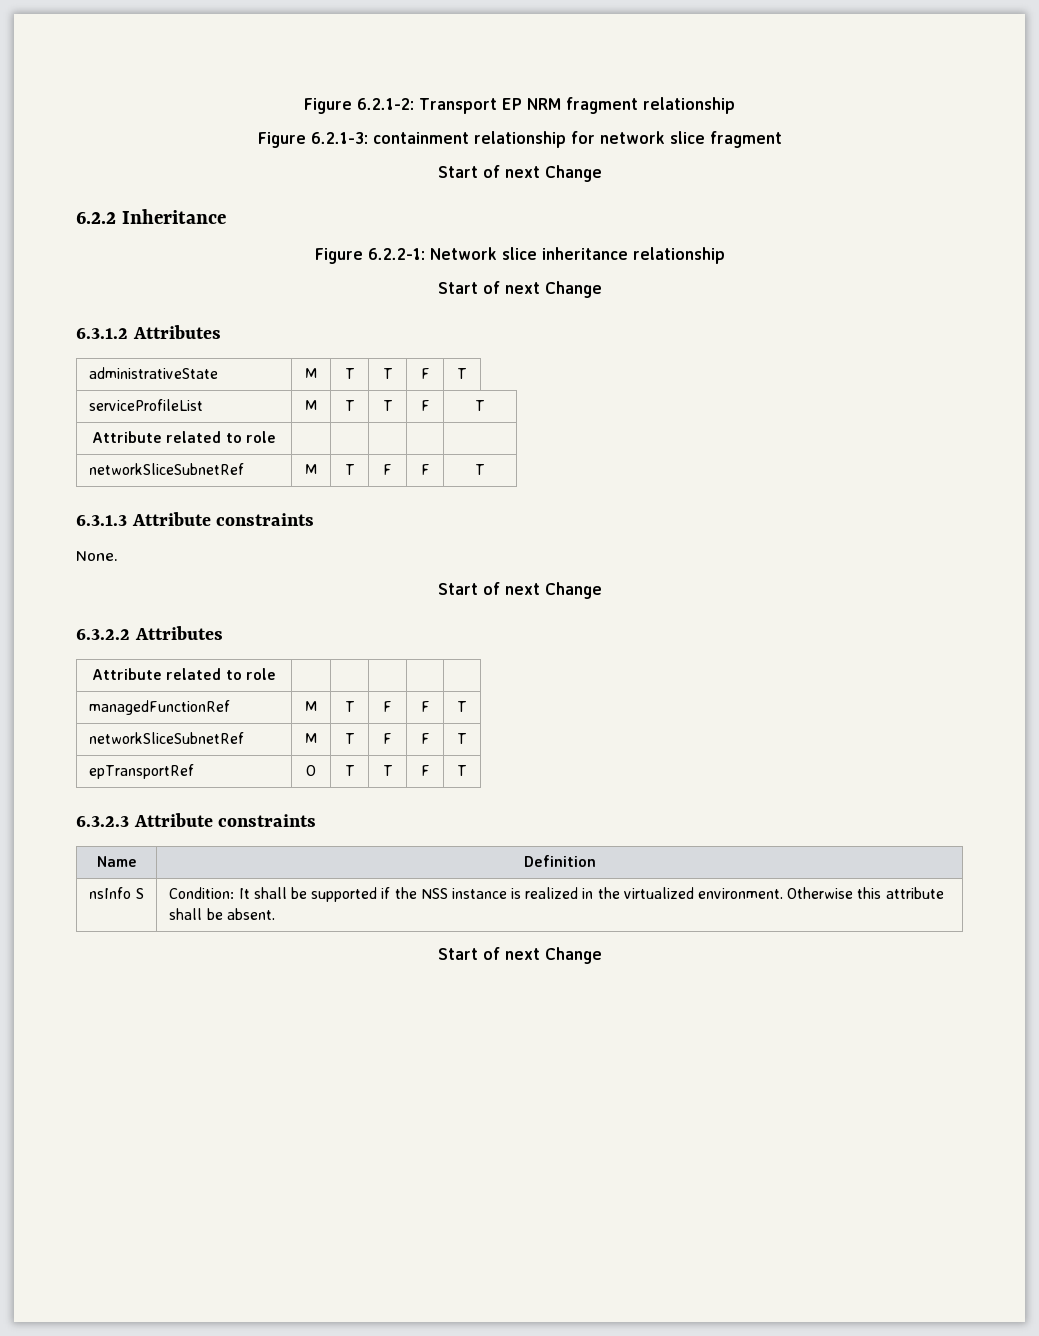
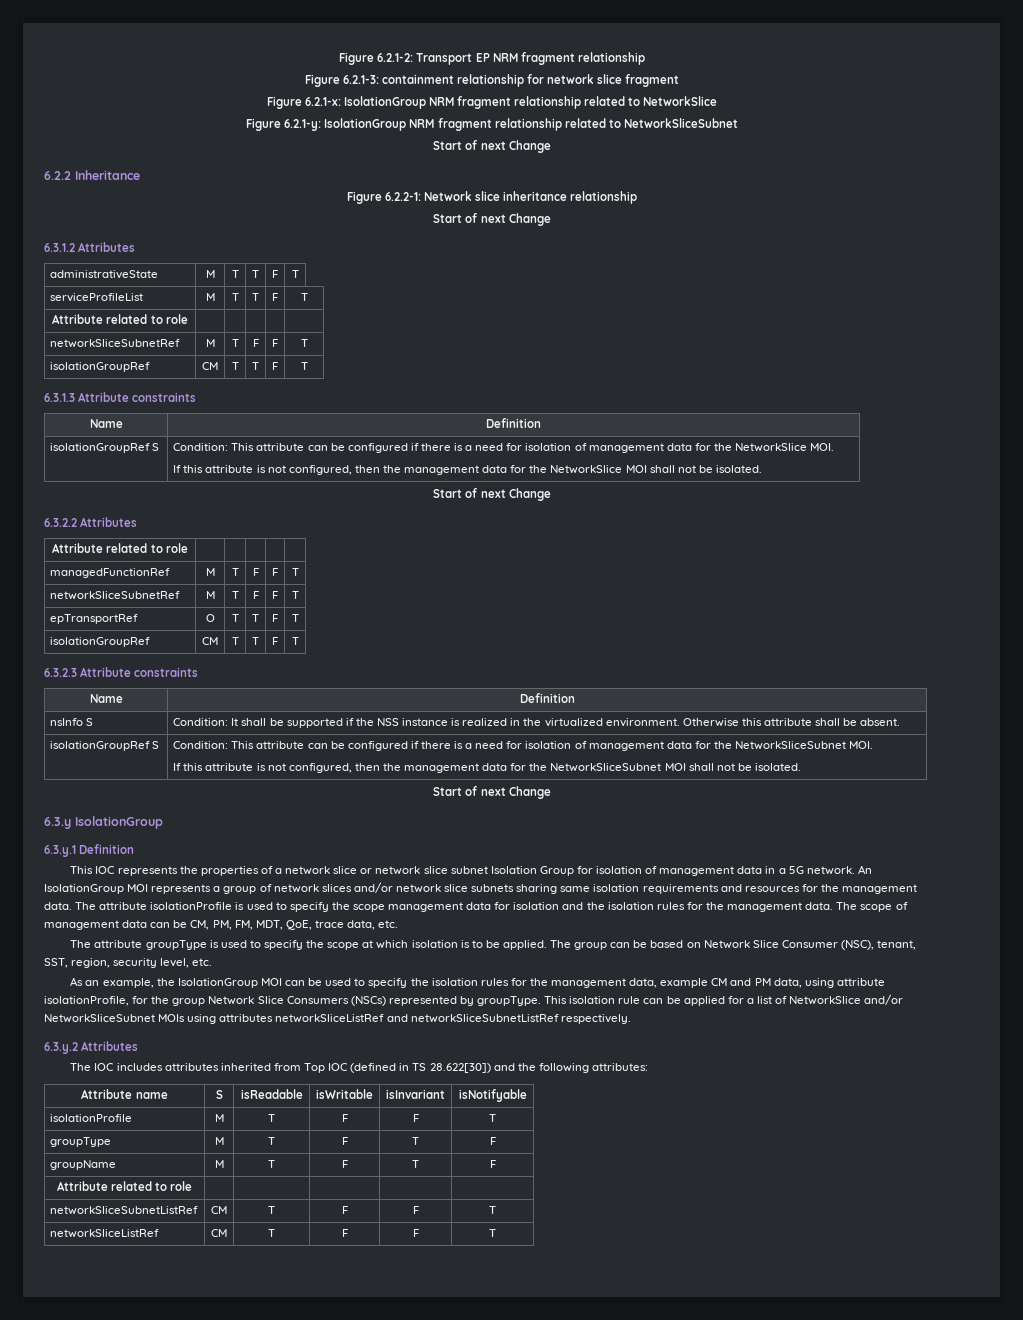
(782, 139) none -> [266,96,718,109] [246,118,738,131] // Figure 6.2.1-x: IsolationGroup NRM fragment relationship related to NetworkSlice // Figure 6.2.1-y: IsolationGroup NRM fragment relationship related to NetworkSliceSubnet
[76,512,315,526] [76,551,118,561] // 6.3.1.3 Attribute constraints // None. -> [50,362,151,372] [202,362,218,370] [231,362,239,370] [252,362,259,370] [272,362,278,370] [300,362,308,370] [44,392,197,402] [89,419,123,428] [486,418,541,428] [50,443,160,453] [173,443,835,453] [173,465,762,475] // isolationGroupRef | CM | T | T | F | T // 6.3.1.3 Attribute constraints // Name | Definition // isolationGroupRef S | Condition: This attribute can be configured if there is a need for isolation of management data for the NetworkSlice MOI. // If this attribute is not configured, then the management data for the NetworkSlice MOI shall not be isolated.
(467, 770) none -> [50,637,151,647] [202,637,218,645] [231,637,239,645] [252,637,259,645] [272,637,278,645] [291,637,299,645] // isolationGroupRef | CM | T | T | F | T
[437,947,602,964] // Start of next Change -> [50,741,160,751] [173,741,874,751] [173,763,801,773] [433,786,551,799] [44,816,163,829] [44,844,135,857] [70,865,872,876] [44,882,918,894] [44,902,908,912] [44,920,399,930] [70,940,917,950] [44,958,213,968] [70,977,885,988] [44,994,904,1006] [44,1014,631,1024] [44,1041,139,1054] [70,1063,648,1073] [81,1089,168,1099] [215,1090,223,1099] [240,1089,303,1099] [316,1089,373,1099] [386,1089,445,1099] [458,1089,527,1102] [50,1114,133,1122] [214,1114,224,1122] [268,1114,275,1122] [341,1114,348,1122] [412,1114,419,1122] [489,1114,496,1122] [50,1137,112,1147] [214,1137,224,1145] [268,1137,275,1145] [341,1137,348,1145] [412,1137,419,1145] [489,1137,496,1145] [50,1160,117,1170] [214,1160,224,1168] [268,1160,275,1168] [341,1160,348,1168] [412,1160,419,1168] [489,1160,496,1168] [56,1181,193,1191] [50,1206,199,1215] [211,1206,227,1214] [268,1206,275,1214] [341,1206,348,1214] [412,1206,419,1214] [489,1206,496,1214] [50,1229,160,1238] [211,1229,227,1237] [268,1229,275,1237] [341,1229,348,1237] [412,1229,419,1237] [489,1229,496,1237] // isolationGroupRef S | Condition: This attribute can be configured if there is a need for isolation of management data for the NetworkSliceSubnet MOI. // If this attribute is not configured, then the management data for the NetworkSliceSubnet MOI shall not be isolated. // Start of next Change // 6.3.y IsolationGroup // 6.3.y.1 Definition // This IOC represents the properties of a network slice or network slice subnet Isolation Group for isolation of management data in a 5G network. An IsolationGroup MOI represents a group of network slices and/or network slice subnets sharing same isolation requirements and resources for the management data. The attribute isolationProfile is used to specify the scope management data for isolation and the isolation rules for the management data. The scope of management data can be CM, PM, FM, MDT, QoE, trace data, etc. // The attribute groupType is used to specify the scope at which isolation is to be applied. The group can be based on Network Slice Consumer (NSC), tenant, SST, region, security level, etc. // As an example, the IsolationGroup MOI can be used to specify the isolation rules for the management data, example CM and PM data, using attribute isolationProfile, for the group Network Slice Consumers (NSCs) represented by groupType. This isolation rule can be applied for a list of NetworkSlice and/or NetworkSliceSubnet MOIs using attributes networkSliceListRef and networkSliceSubnetListRef respectively. // 6.3.y.2 Attributes // The IOC includes attributes inherited from Top IOC (defined in TS 28.622[30]) and the following attributes: // Attribute name | S | isReadable | isWritable | isInvariant | isNotifyable // isolationProfile | M | T | F | F | T // groupType | M | T | F | T | F // groupName | M | T | F | T | F // Attribute related to role | | | | | // networkSliceSubnetListRef | CM | T | F | F | T // networkSliceListRef | CM | T | F | F | T

